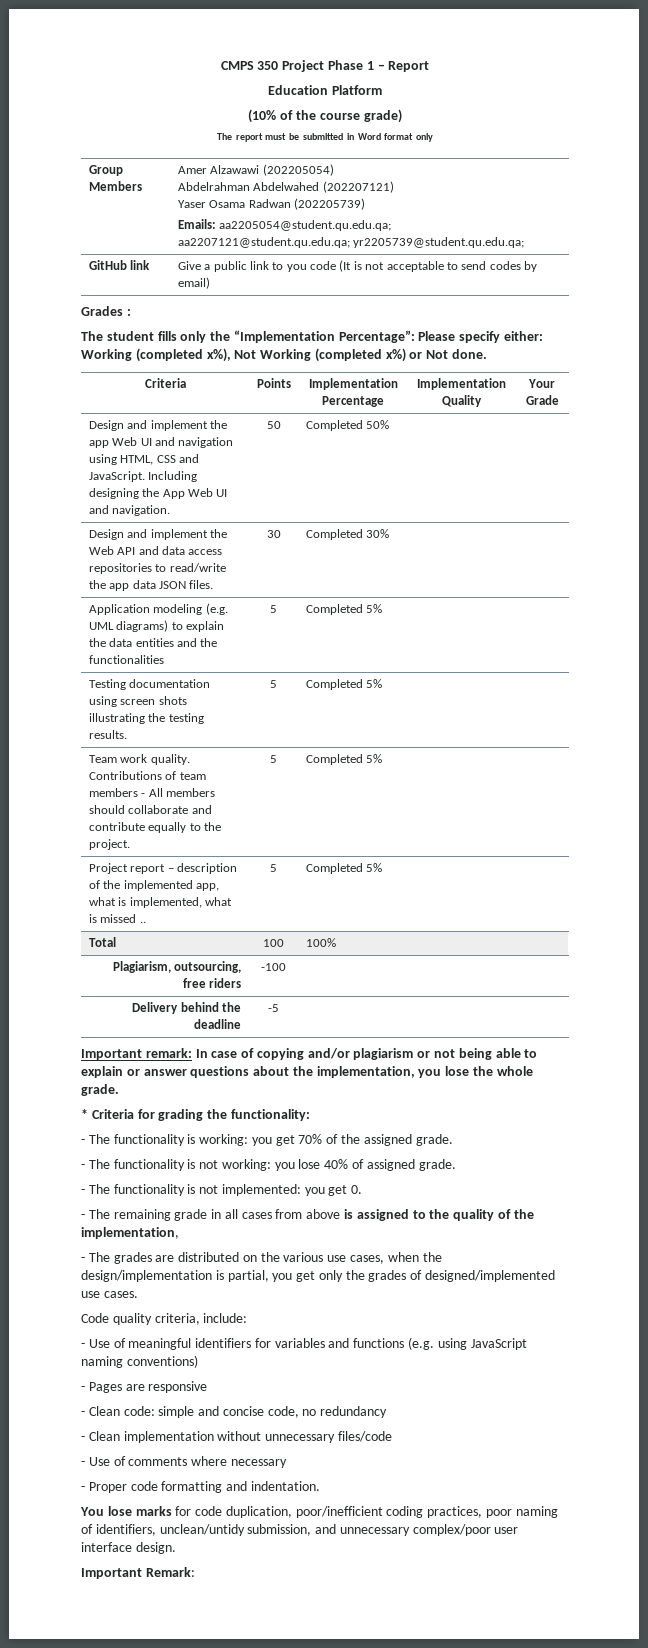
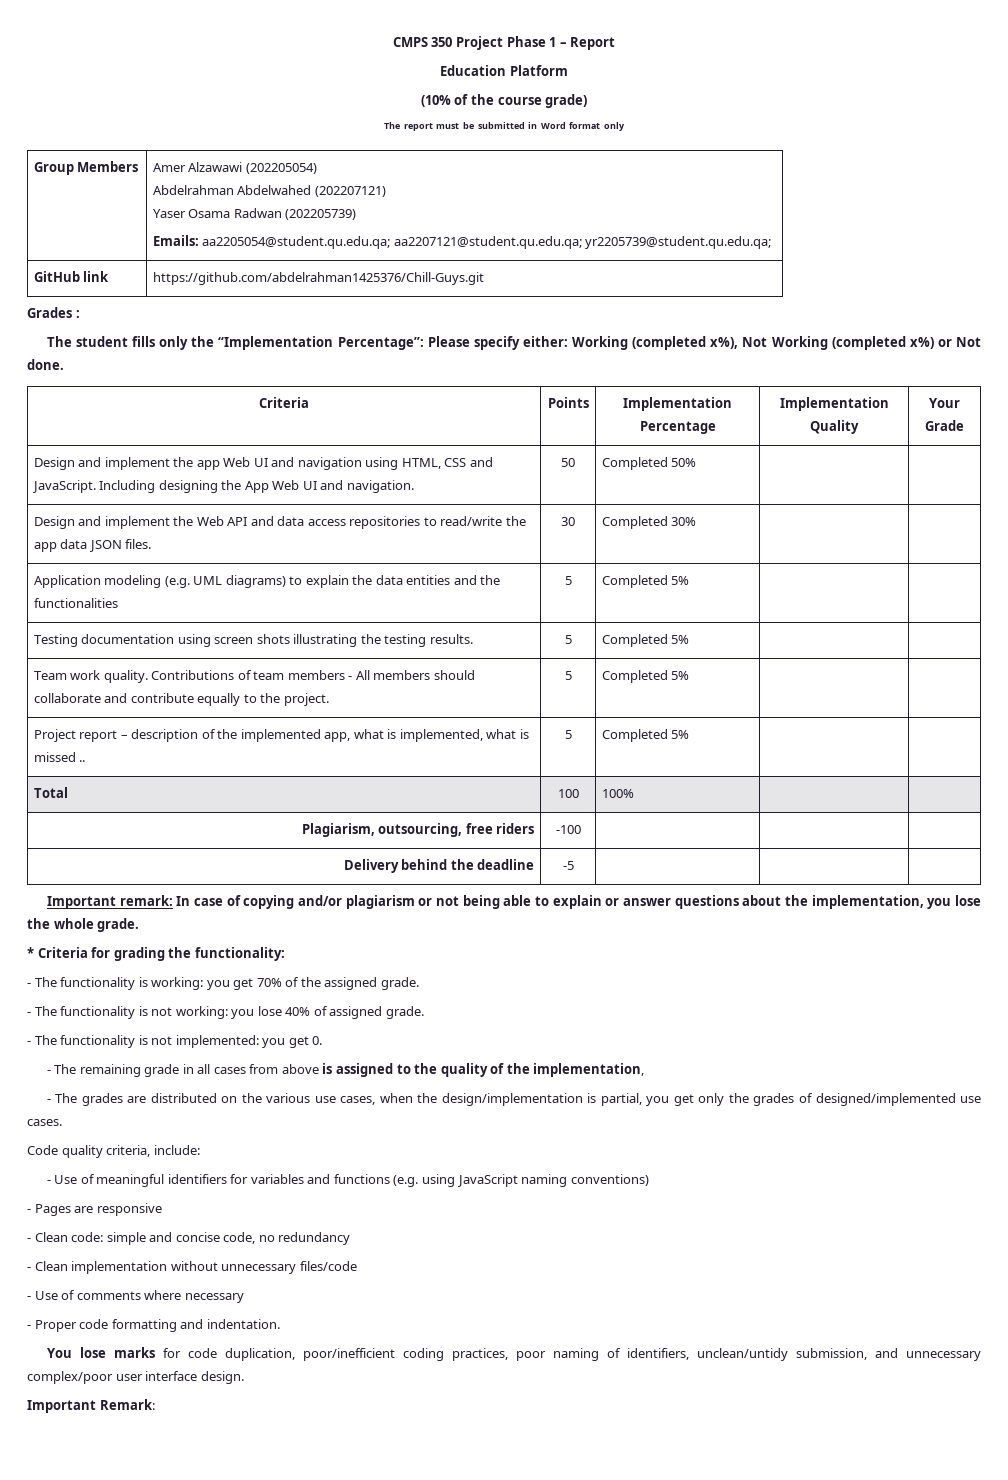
[177,260,538,272] [177,277,210,289] Give a public link to you code (It is not acceptable to send codes by email) -> [152,272,484,285] https://github.com/abdelrahman1425376/Chill-Guys.git

